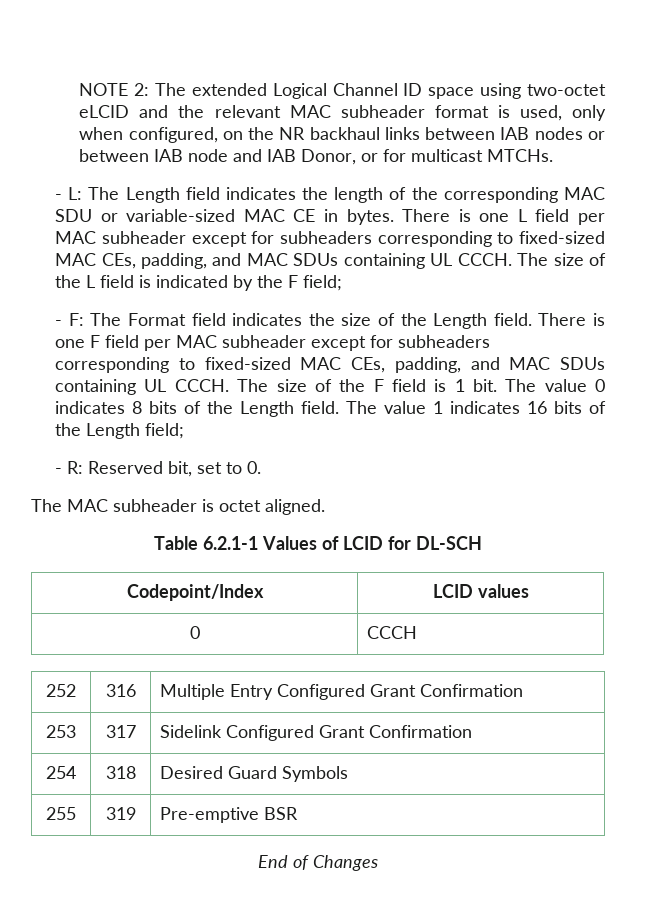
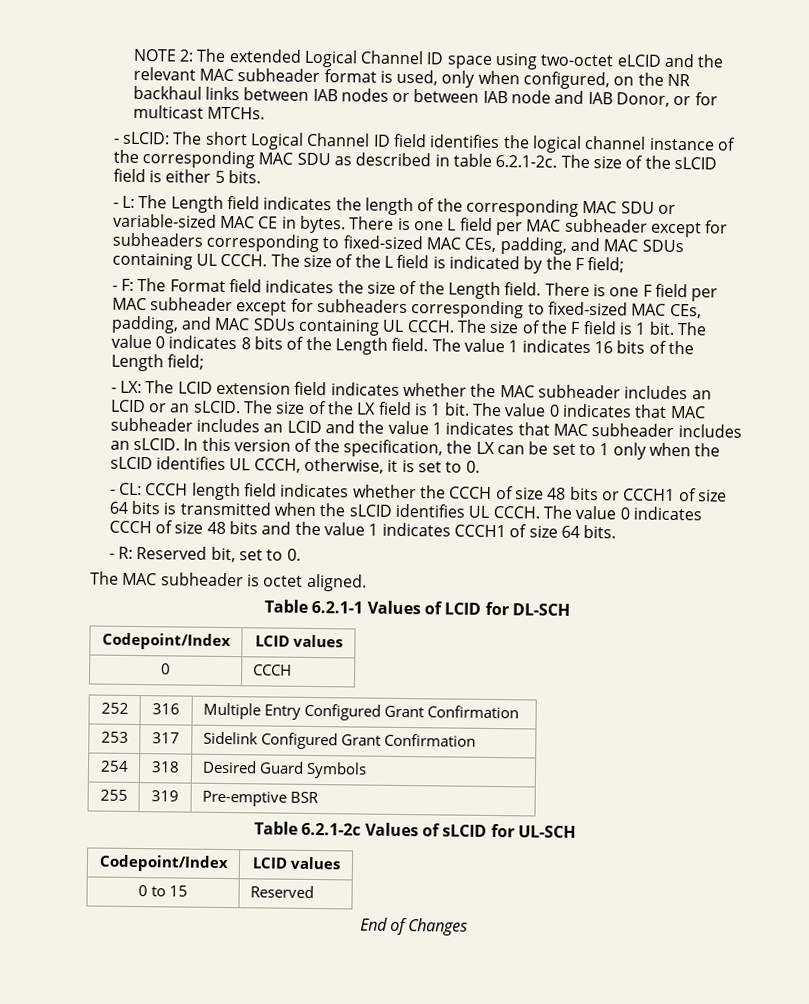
(554, 155) none -> [112,131,736,153] [112,149,717,170] [112,168,262,184] // - sLCID: The short Logical Channel ID field identifies the logical channel instance of the corresponding MAC SDU as described in table 6.2.1-2c. The size of the sLCID field is either 5 bits.
(185, 431) none -> [110,380,712,400] [109,399,706,419] [109,417,742,438] [109,437,721,460] [109,456,480,474] [109,482,727,502] [108,500,702,521] [108,520,617,539] // - LX: The LCID extension field indicates whether the MAC subheader includes an LCID or an sLCID. The size of the LX field is 1 bit. The value 0 indicates that MAC subheader includes an LCID and the value 1 indicates that MAC subheader includes an sLCID. In this version of the specification, the LX can be set to 1 only when the sLCID identifies UL CCCH, otherwise, it is set to 0. // - CL: CCCH length field indicates whether the CCCH of size 48 bits or CCCH1 of size 64 bits is transmitted when the sLCID identifies UL CCCH. The value 0 indicates CCCH of size 48 bits and the value 1 indicates CCCH1 of size 64 bits.
(299, 813) none -> [254,821,576,838] [98,854,229,873] [251,856,341,870] [138,885,188,897] [249,885,314,899] // Table 6.2.1-2c Values of sLCID for UL-SCH // Codepoint/Index | LCID values // 0 to 15 | Reserved

